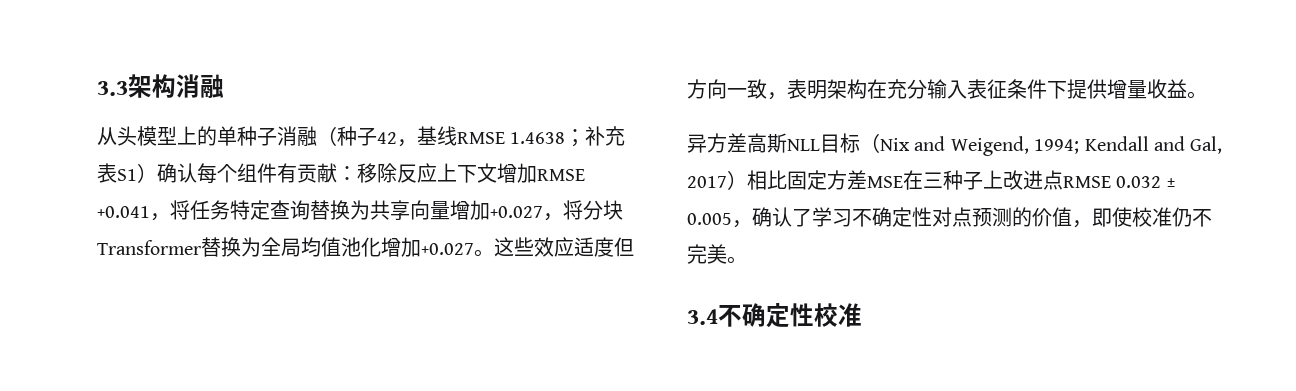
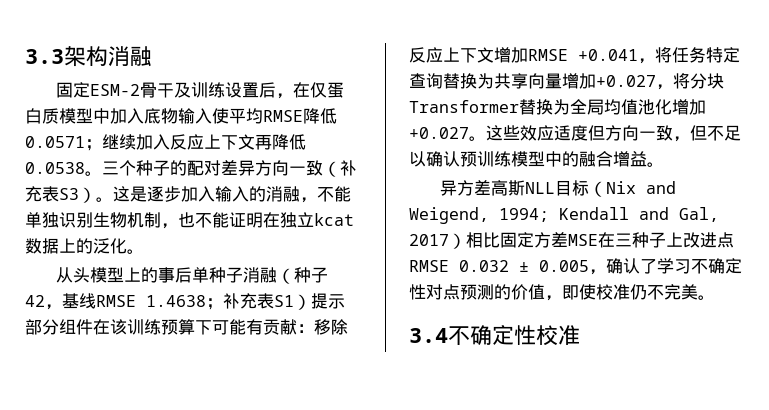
(224, 86) none -> [56,82,345,99] [25,108,337,124] [25,134,306,151] [25,160,357,177] [25,186,351,203] [25,212,354,229] [25,238,144,254] // 固定ESM-2骨干及训练设置后，在仅蛋白质模型中加入底物输入使平均RMSE降低0.0571；继续加入反应上下文再降低0.0538。三个种子的配对差异方向一致（补充表S3）。这是逐步加入输入的消融，不能单独识别生物机制，也不能证明在独立kcat数据上的泛化。
(217, 136) none -> [158,267,193,283] 事后
[157,163,277,184] 确认每个组件 -> [311,293,345,309] [25,319,246,335] 提示部分组件在该训练预算下可能
[787,79,1167,99] 表明架构在充分输入表征条件下提供增量收 -> [690,125,741,141] [409,151,630,167] 但不足以确认预训练模型中的融合增

